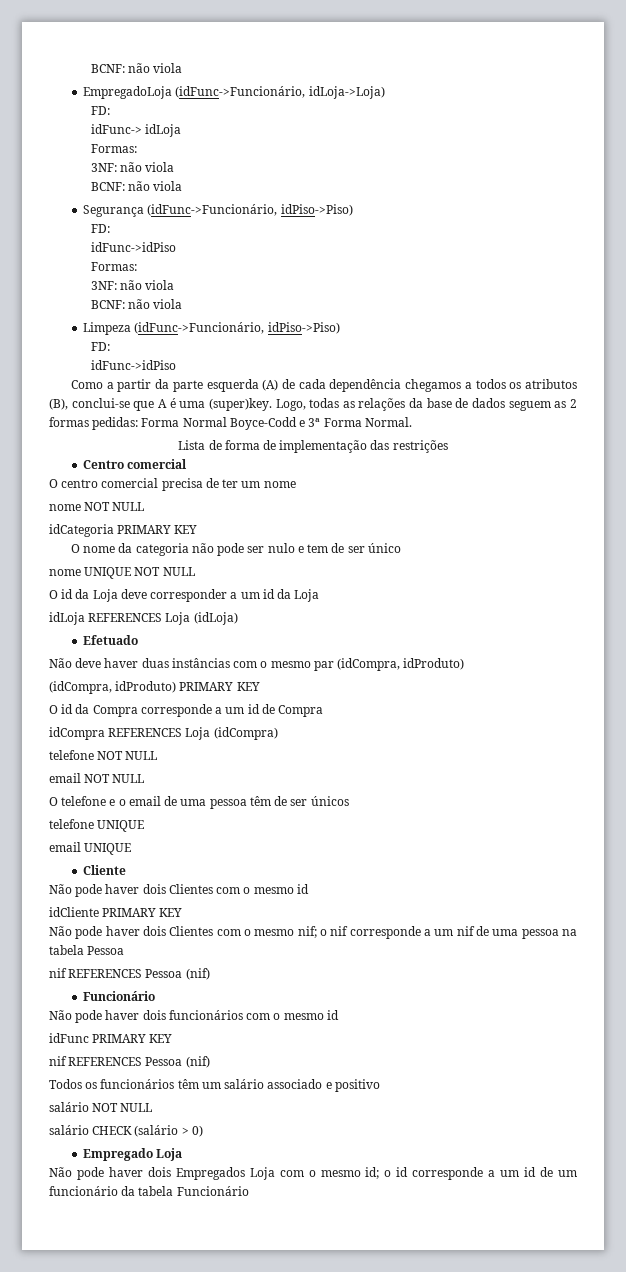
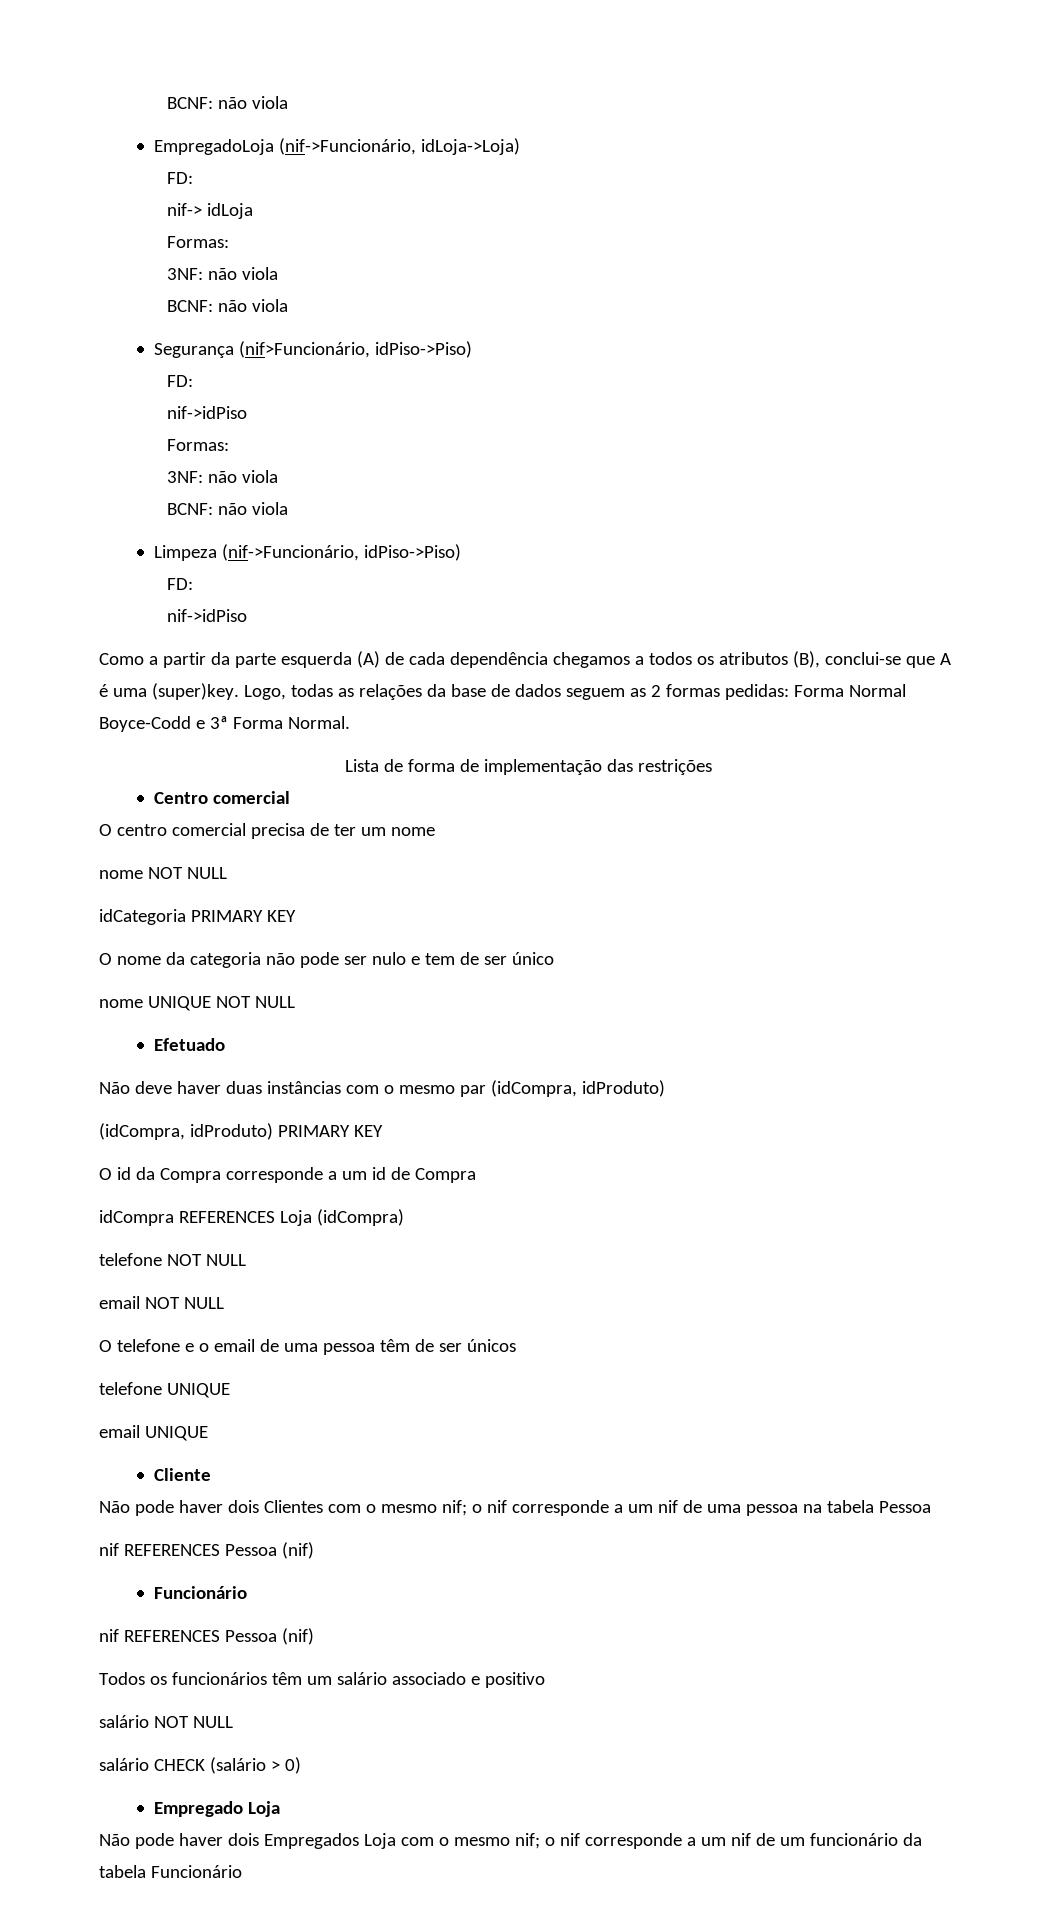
[175,86,306,98] (idFunc->Funcionário, -> [278,138,416,155] (nif->Funcionário,
[90,124,142,134] idFunc-> -> [167,203,203,216] nif->
[147,204,353,216] [90,224,110,233] [90,242,176,252] (idFunc->Funcionário, idPiso->Piso) // FD: // idFunc->idPiso -> [238,341,472,358] [167,375,194,387] [167,406,248,419] (nif>Funcionário, idPiso->Piso) // FD: // nif->idPiso
[134,322,340,334] [90,342,110,351] [90,360,176,370] (idFunc->Funcionário, idPiso->Piso) // FD: // idFunc->idPiso -> [221,544,461,561] [167,578,194,590] [167,609,248,622] (nif->Funcionário, idPiso->Piso) // FD: // nif->idPiso
[49,589,320,602] [49,612,238,625] // O id da Loja deve corresponder a um id da Loja // idLoja REFERENCES Loja (idLoja) -> (295, 1002) none
[49,884,309,897] [49,907,183,917] // Não pode haver dois Clientes com o mesmo id // idCliente PRIMARY KEY -> (211, 1474) none
[49,1010,339,1023] [49,1033,173,1043] // Não pode haver dois funcionários com o mesmo id // idFunc PRIMARY KEY -> (247, 1592) none
[365,1167,537,1180] id; o id corresponde a um id -> [514,1833,751,1849] nif; o nif corresponde a um nif

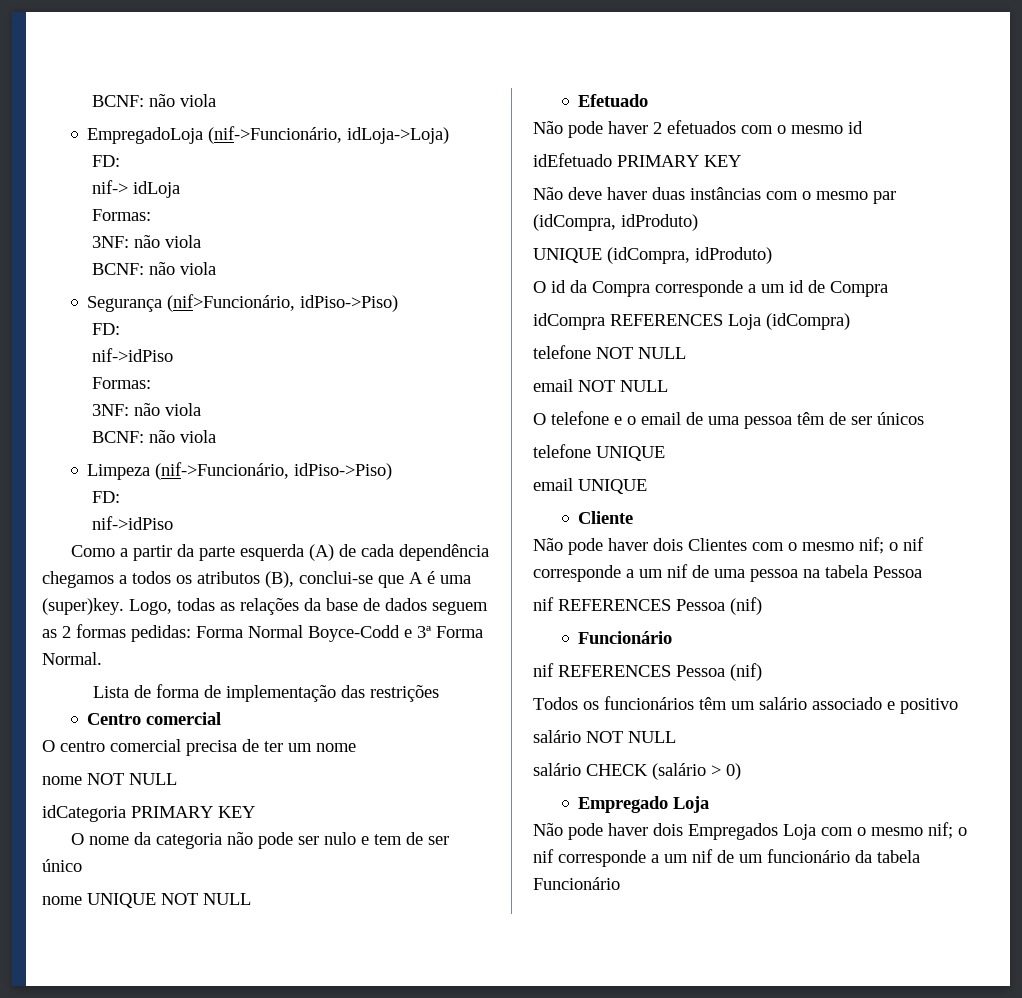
(225, 1044) none -> [533,120,863,138] [533,153,741,167] // Não pode haver 2 efetuados com o mesmo id // idEfetuado PRIMARY KEY
[99,1123,383,1140] (idCompra, idProduto) PRIMARY KEY -> [533,247,772,264] UNIQUE (idCompra, idProduto)

